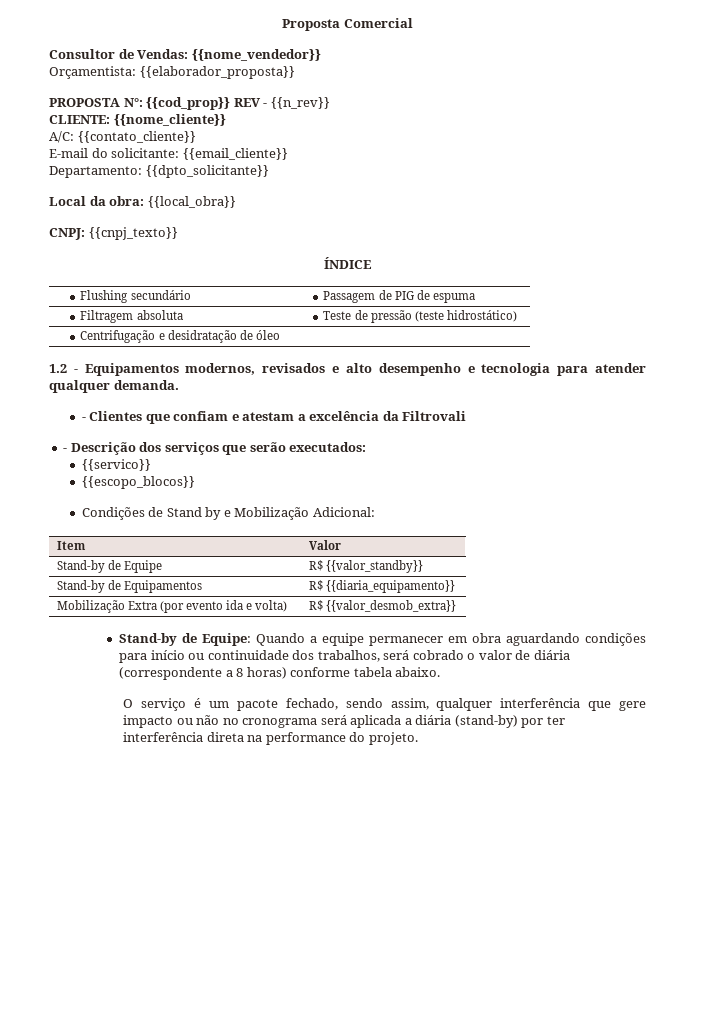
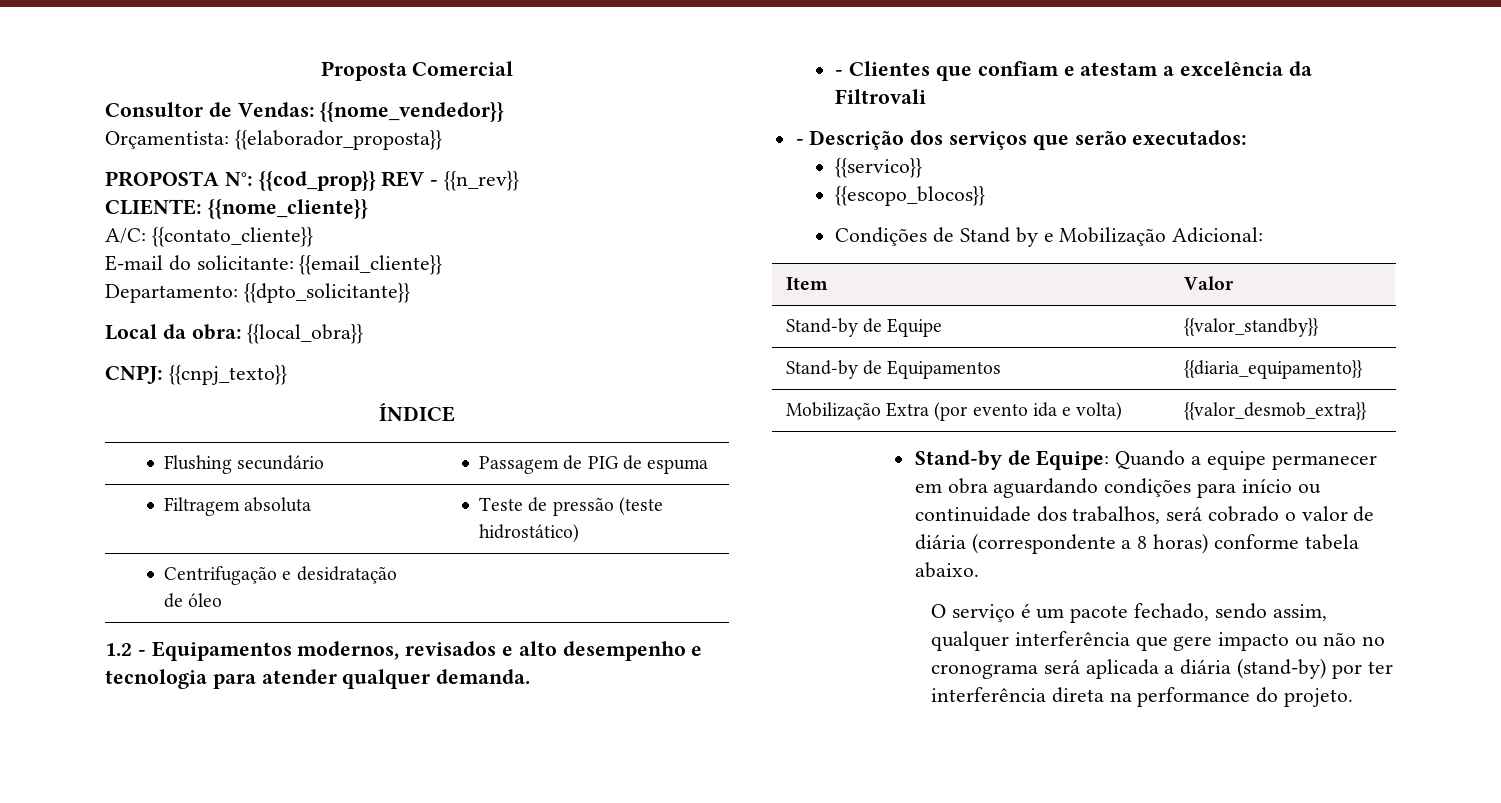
[308,560,323,571] R$ -> (943, 327) none
[308,580,323,591] R$ -> (1002, 369) none
[308,600,323,611] R$ -> (1123, 411) none

